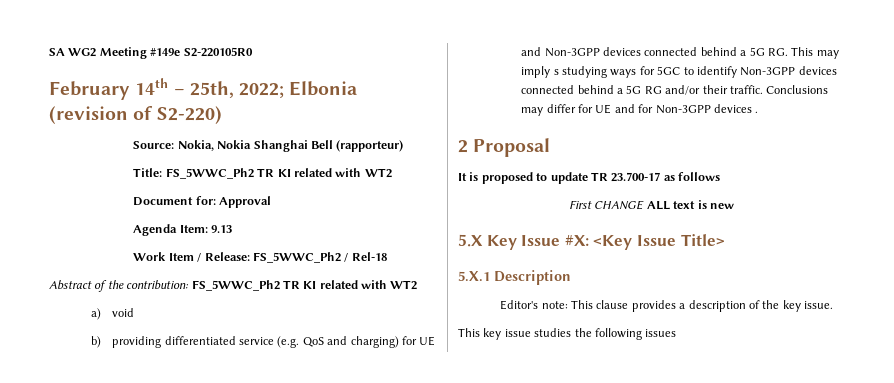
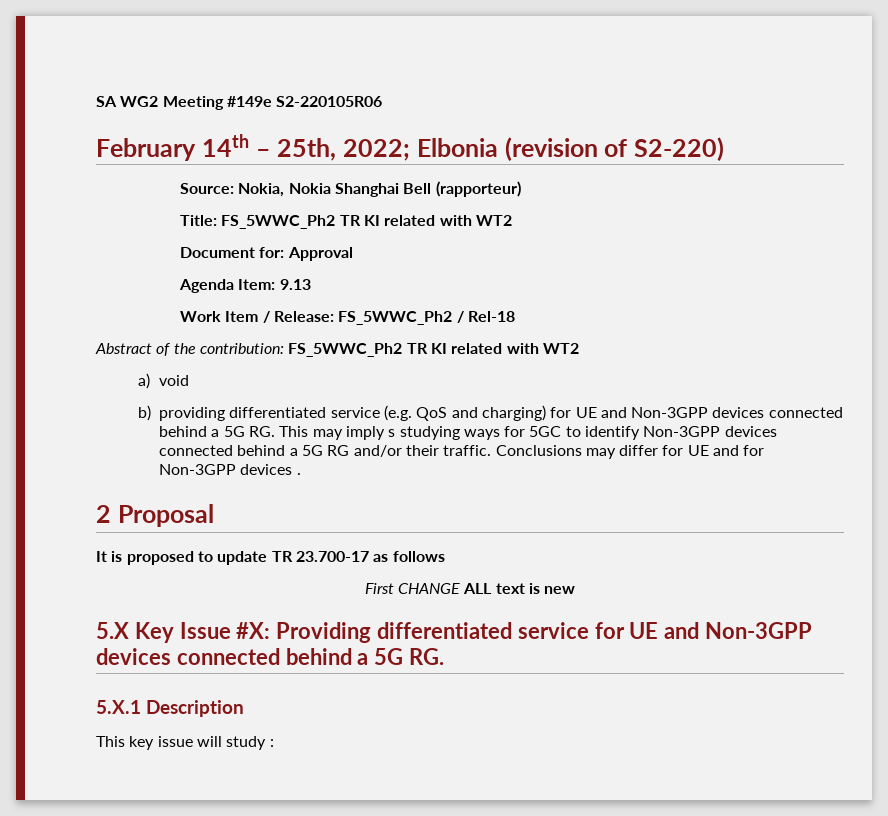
[183,47,253,57] S2-220105R0 -> [276,96,383,107] S2-220105R06
[593,234,725,250] [458,270,571,285] [500,300,833,312] <Key Issue Title> // 5.X.1 Description // Editor's note: This clause provides a description of the key issue. -> [276,622,813,643] [96,648,445,665] [96,700,244,717] Providing differentiated service for UE and Non-3GPP devices connected behind a 5G RG. // 5.X.1 Description
[534,328,677,340] studies the following issues -> [196,736,274,750] will study :

